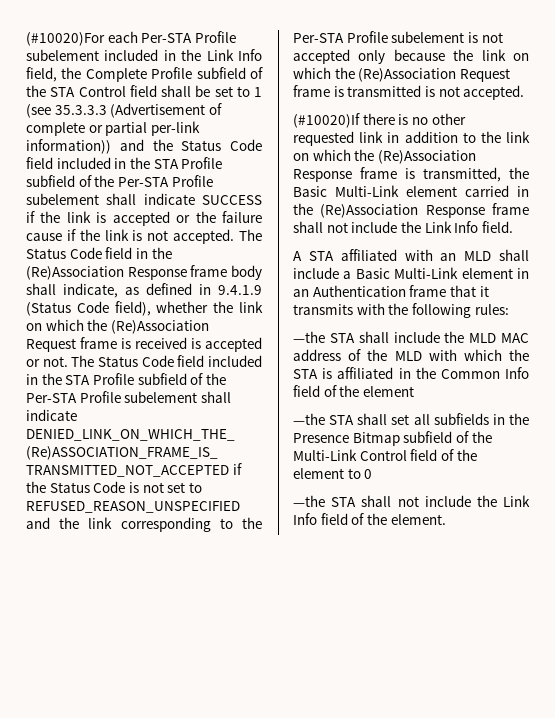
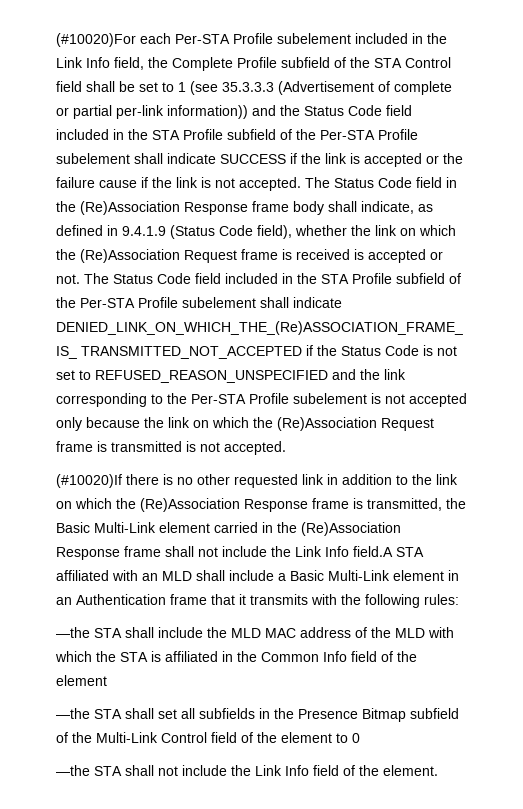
[481,221,513,233] [293,251,302,261] field. // A -> [353,546,393,557] field.A

